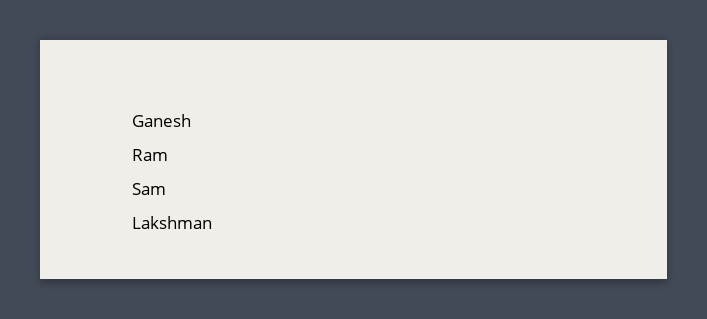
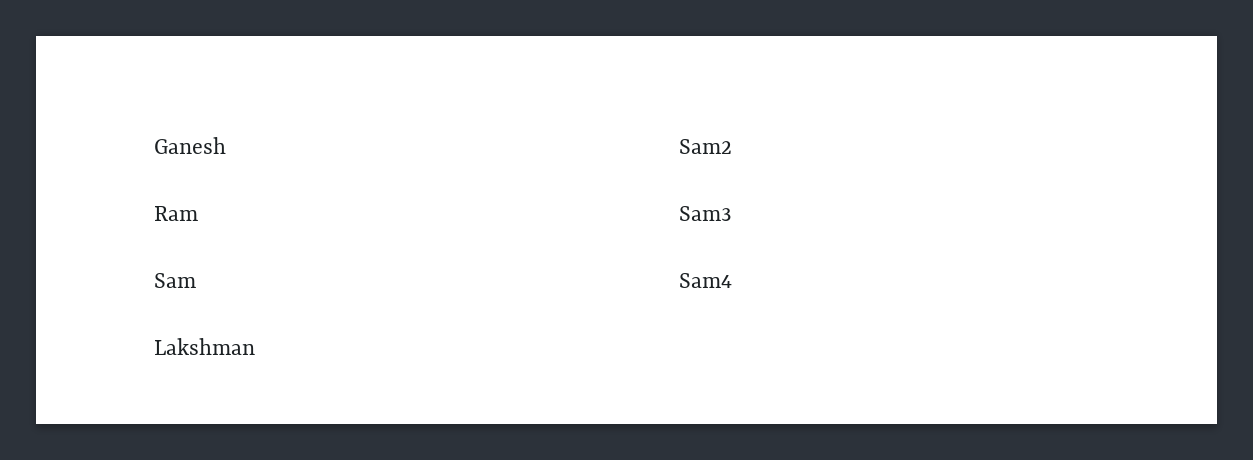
(212, 222) none -> [679,139,732,154] [679,206,732,221] [679,273,732,288] // Sam2 // Sam3 // Sam4

